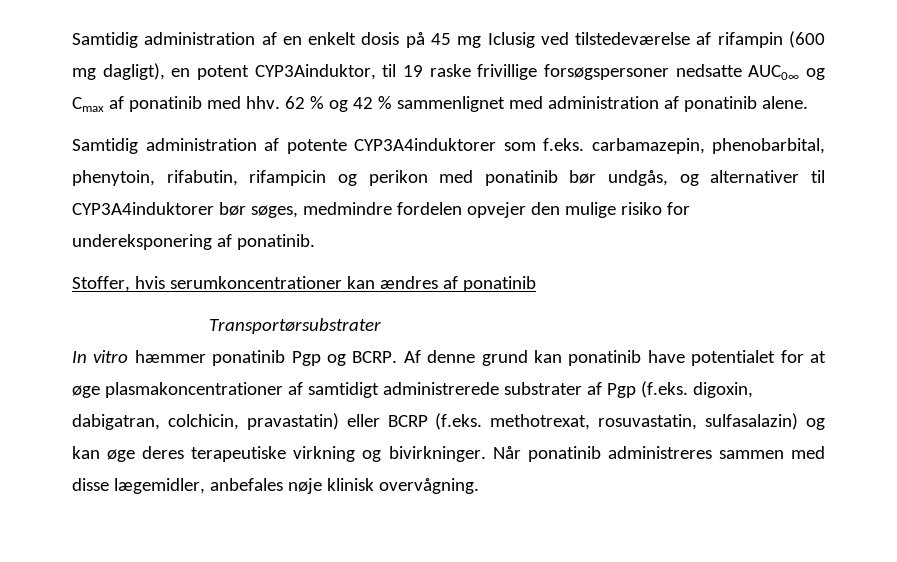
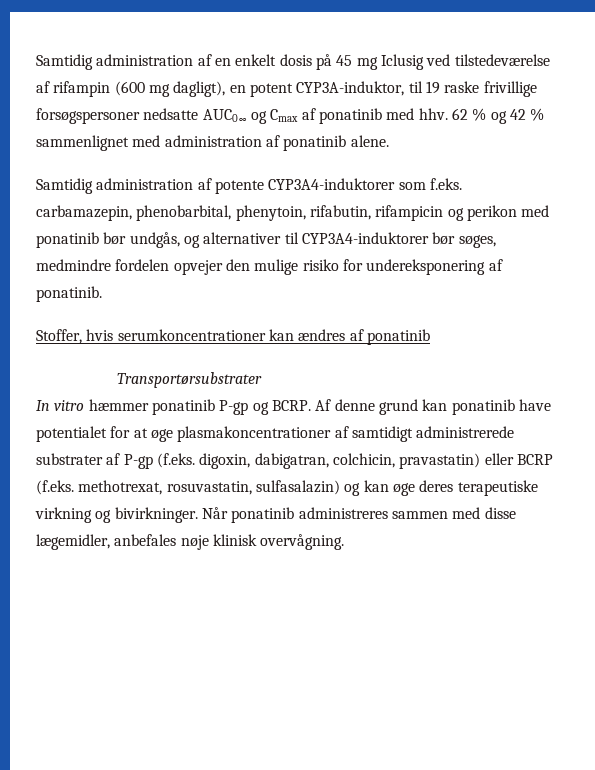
[254,64,376,80] CYP3Ainduktor, -> [296,81,405,96] CYP3A-induktor,
[354,138,496,151] CYP3A4induktorer -> [268,178,396,190] CYP3A4-induktorer
[72,202,214,215] CYP3A4induktorer -> [301,232,429,244] CYP3A4-induktorer
[291,351,321,366] Pgp -> [219,400,249,415] P-gp
[606,383,636,398] Pgp -> [123,454,153,469] P-gp

